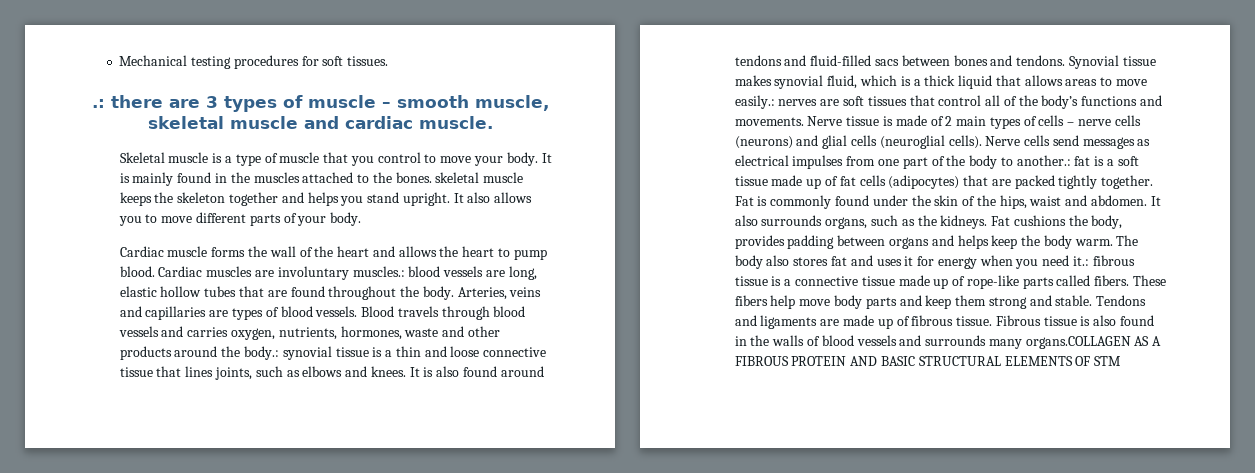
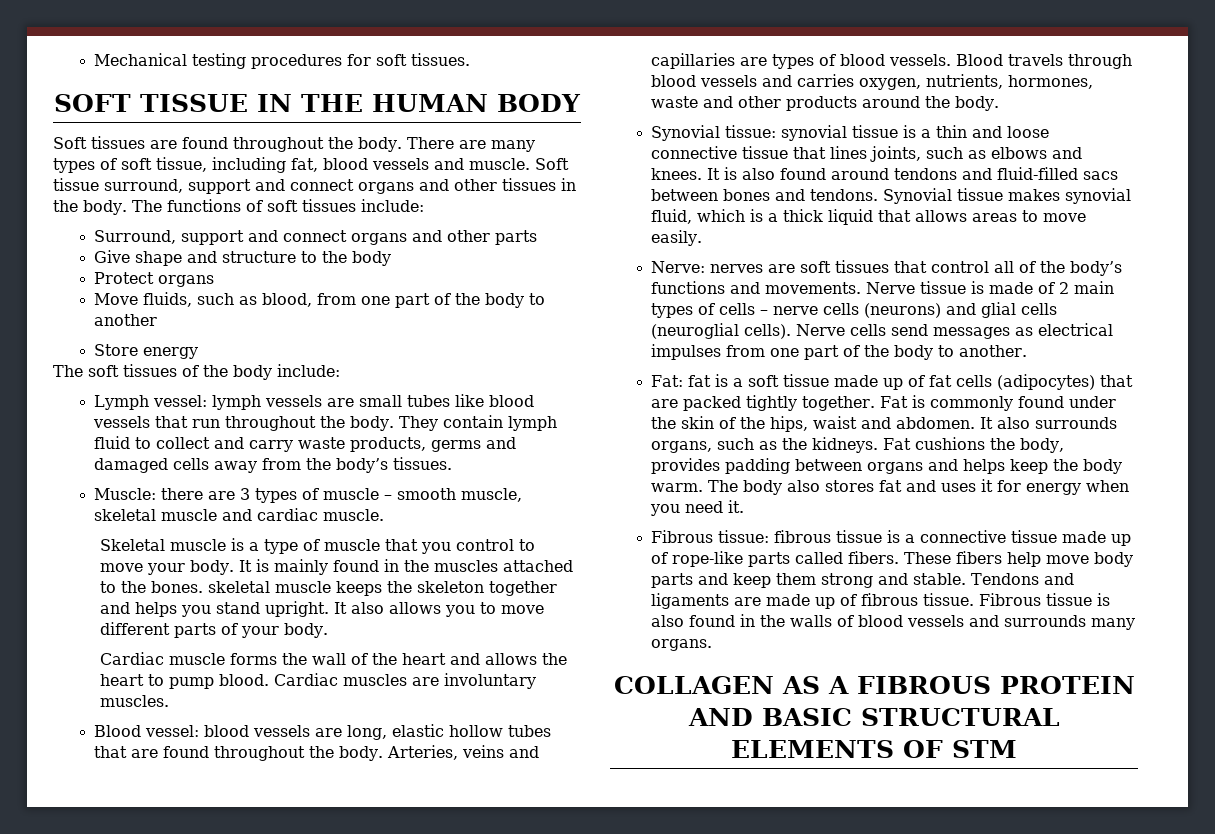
[91,99,105,108] .: -> [54,94,581,112] [53,136,535,152] [53,157,569,173] [53,178,576,194] [53,199,424,215] [94,230,538,245] [94,250,392,266] [94,272,215,287] [94,292,546,308] [94,314,158,326] [94,344,199,359] [53,364,340,380] [94,394,535,410] [93,415,558,431] [94,436,517,452] [94,457,453,473] [94,488,157,500] SOFT TISSUE IN THE HUMAN BODY // Soft tissues are found throughout the body. There are many types of soft tissue, including fat, blood vessels and muscle. Soft tissue surround, support and connect organs and other tissues in the body. The functions of soft tissues include: // Surround, support and connect organs and other parts // Give shape and structure to the body // Protect organs // Move fluids, such as blood, from one part of the body to another // Store energy // The soft tissues of the body include: // Lymph vessel: lymph vessels are small tubes like blood vessels that run throughout the body. They contain lymph fluid to collect and carry waste products, germs and damaged cells away from the body’s tissues. // Muscle:
[352,266,405,277] muscles.: -> [99,695,169,707] [94,725,200,737] muscles. // Blood vessel:
[244,346,280,360] body.: -> [955,96,1000,111] [651,125,777,141] body. // Synovial tissue:
[734,95,775,109] easily.: -> [651,230,703,246] [651,261,706,273] easily. // Nerve:
[1016,155,1071,166] another.: -> [959,345,1028,357] [651,375,684,387] another. // Fat:
[1073,256,1090,266] it.: -> [728,500,745,513] [651,530,770,543] it. // Fibrous tissue:
[1025,336,1131,349] organs.COLLAGEN -> [651,639,713,651] [613,676,774,694] organs. // COLLAGEN

